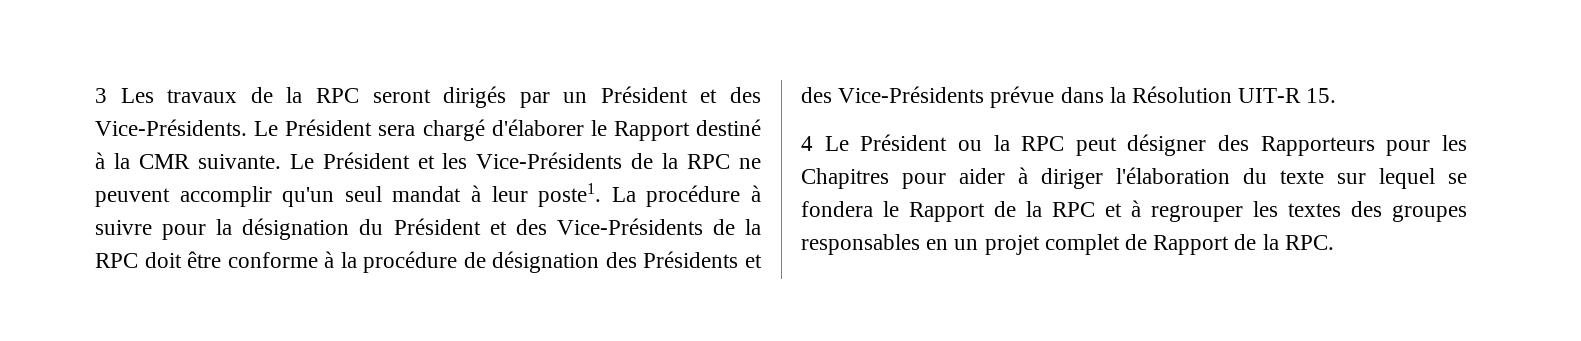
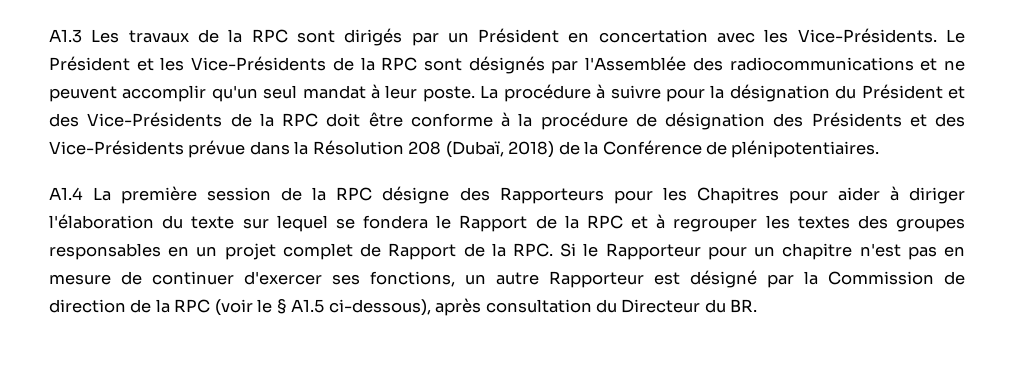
[95,88,107,103] 3 -> [49,29,82,43] A1.3
[372,89,431,103] seront -> [296,30,335,43] sont
[700,87,761,103] [95,119,761,141] [95,152,281,169] et des Vice-Présidents. Le Président sera chargé d'élaborer le Rapport destiné à la CMR suivante. -> [568,28,937,43] en concertation avec les Vice-Présidents.
(731, 161) none -> [424,56,938,74] sont désignés par l'Assemblée des radiocommunications et
[538,183,602,207] poste1. -> [422,86,475,102] poste.
[1238,88,1337,103] [801,134,1207,156] UIT-R 15. // 4 Le Président ou la RPC peut désigner -> [408,140,880,158] [49,186,450,204] 208 (Dubaï, 2018) de la Conférence de plénipotentiaires. // A1.4 La première session de la RPC désigne
(1334, 242) none -> [560,243,965,260] [49,270,965,288] [49,298,758,316] Si le Rapporteur pour un chapitre n'est pas en mesure de continuer d'exercer ses fonctions, un autre Rapporteur est désigné par la Commission de direction de la RPC (voir le § A1.5 ci-dessous), après consultation du Directeur du BR.

